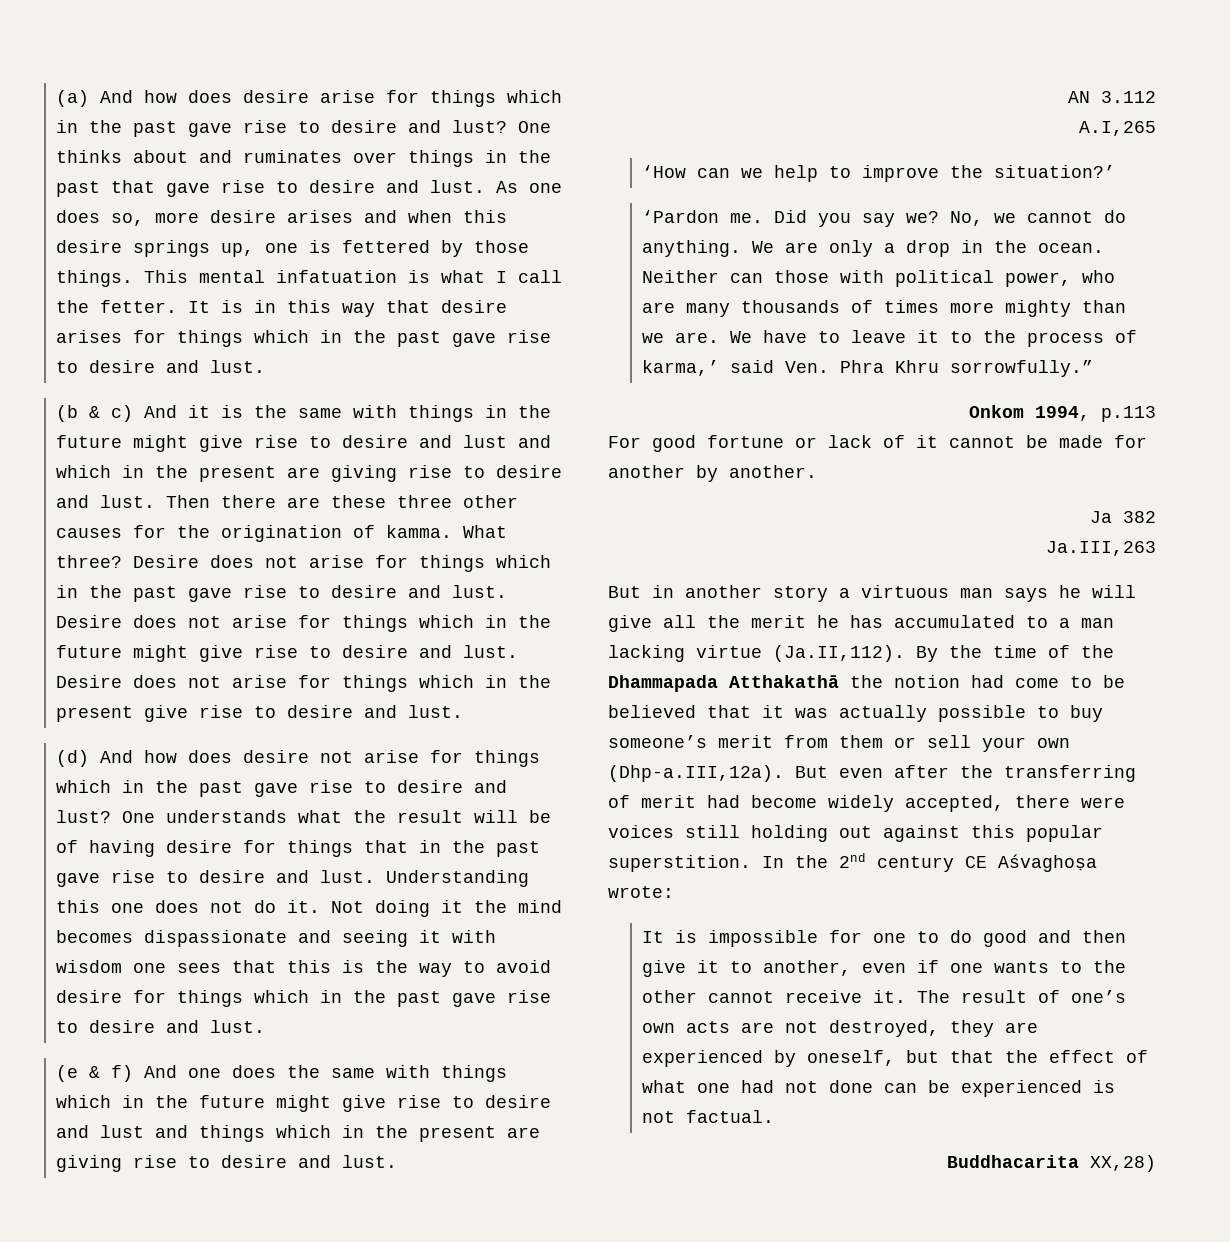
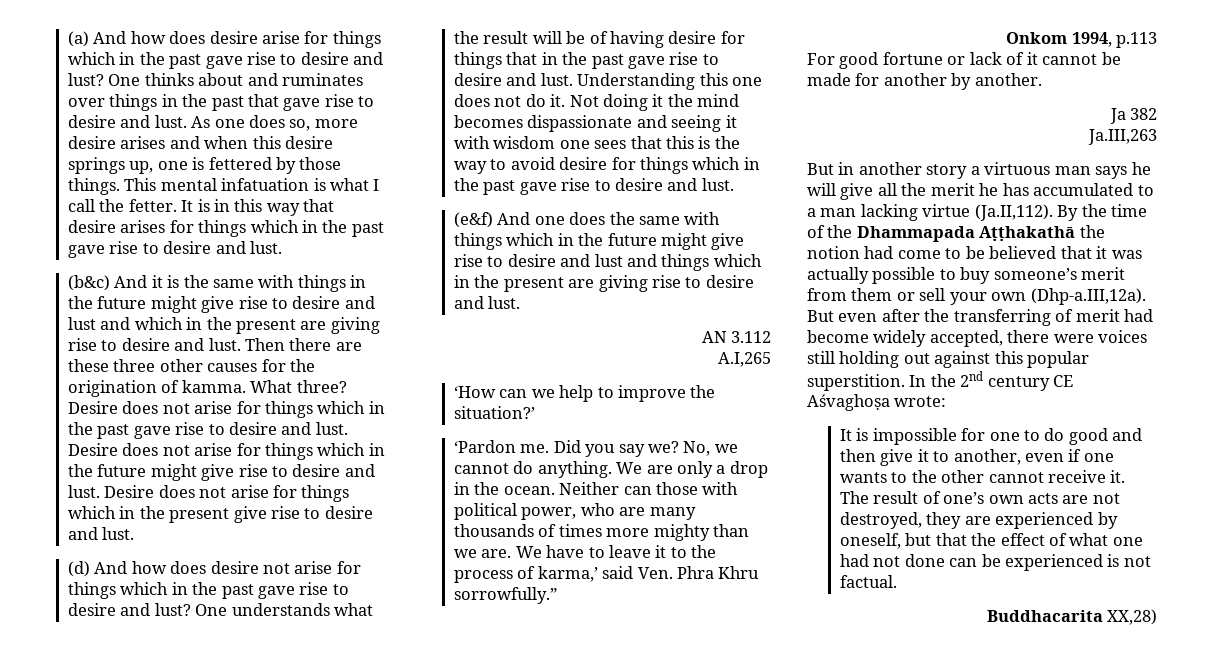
[56,405,134,422] (b & c) -> [67,275,110,291] (b&c)
[56,1065,134,1082] (e & f) -> [453,212,493,228] (e&f)
[729,675,839,688] Atthakathā -> [979,226,1076,241] Aṭṭhakathā

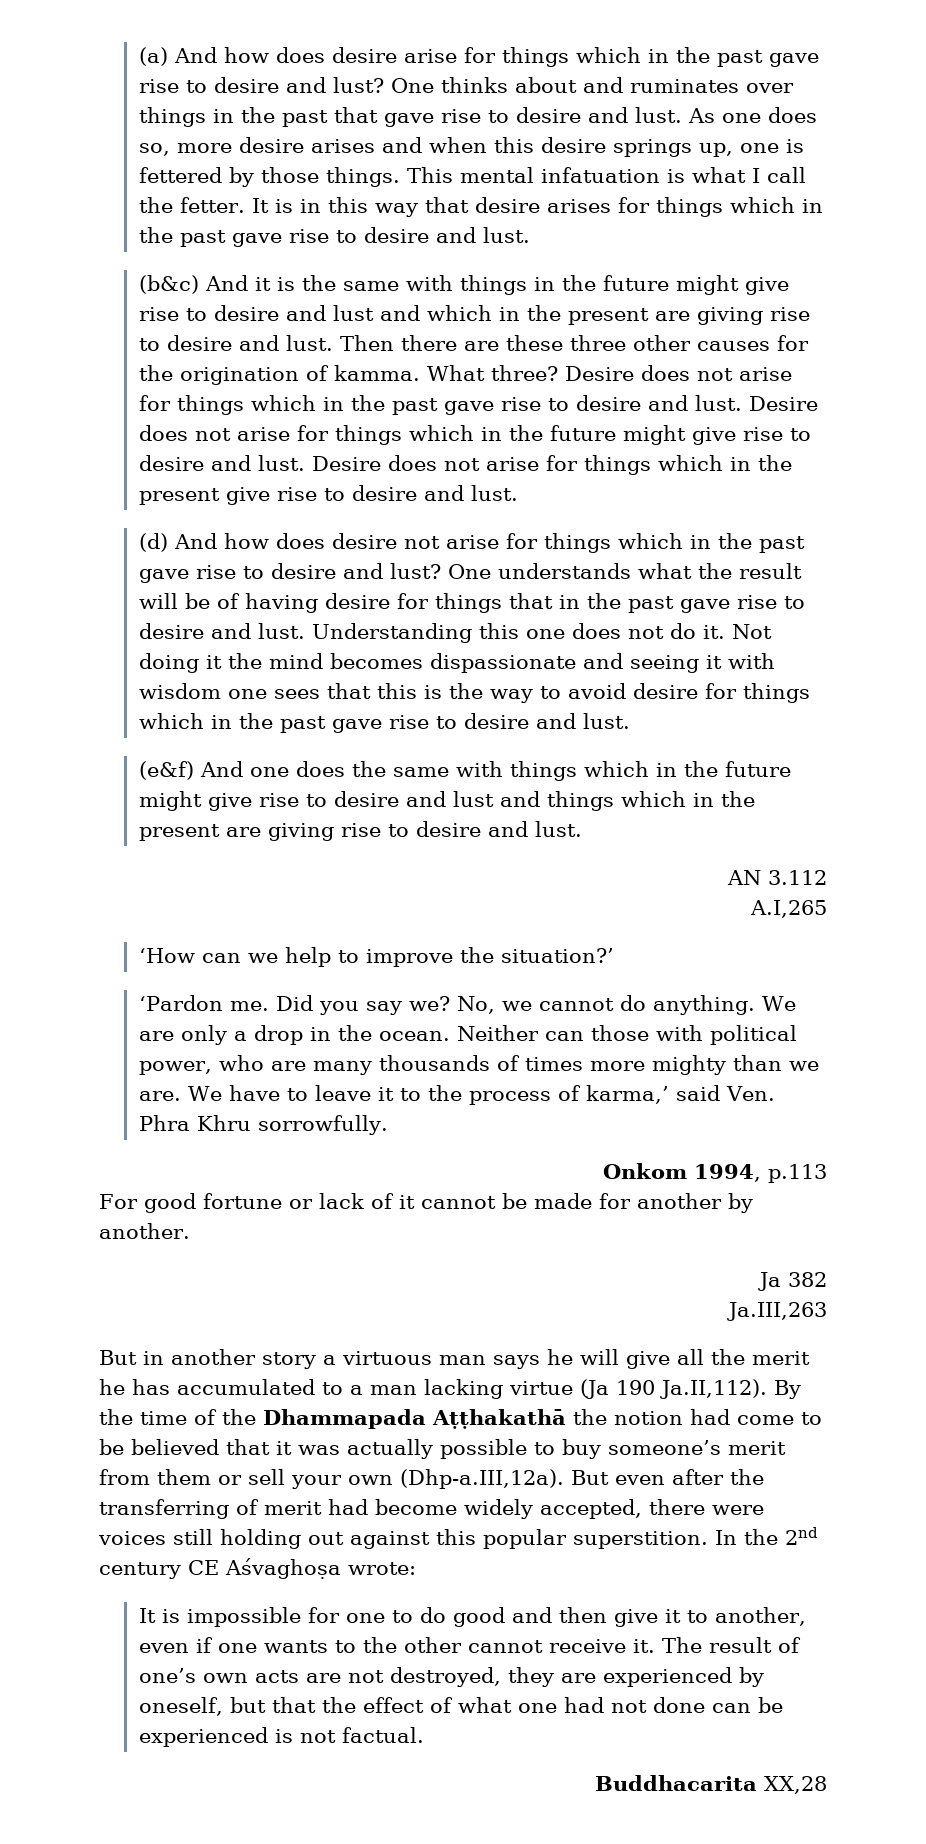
[453,587,557,604] sorrowfully.” -> [257,1115,388,1135] sorrowfully.
[974,204,1053,221] (Ja.II,112). -> [580,1379,767,1399] (Ja 190 Ja.II,112).
[1107,609,1157,625] XX,28) -> [764,1776,827,1794] XX,28

